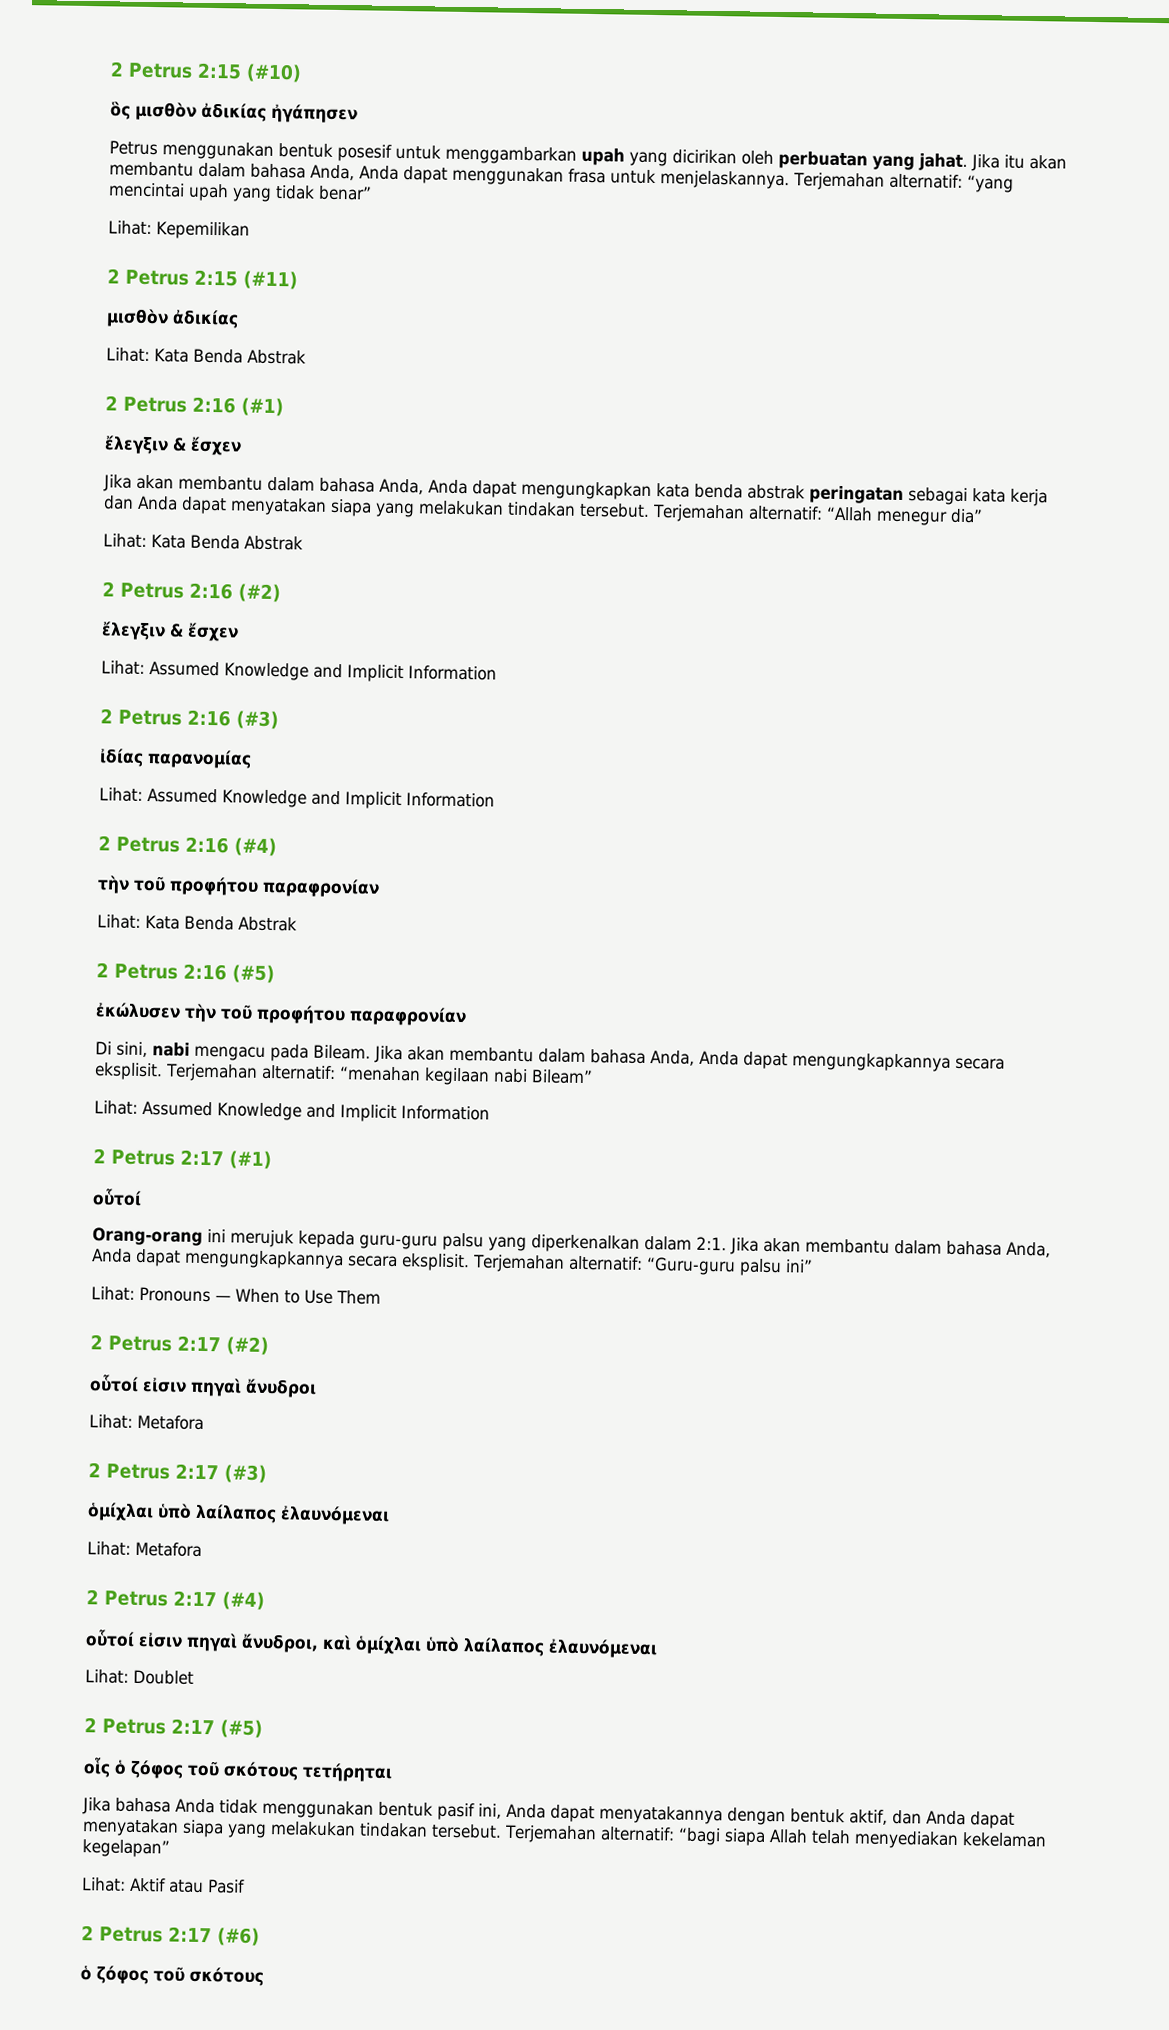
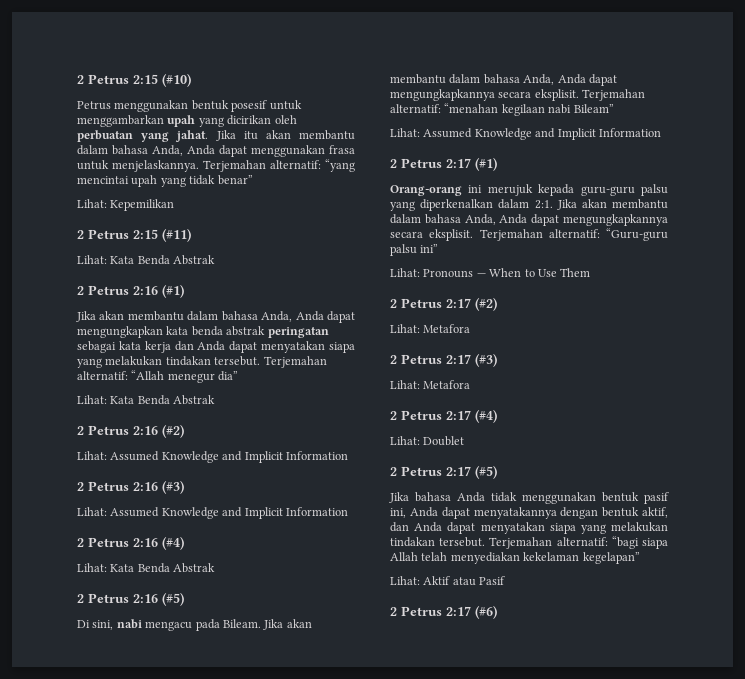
[110,101,358,124] // ὃς μισθὸν ἀδικίας ἠγάπησεν -> (191, 80) none
[106,308,239,329] // μισθὸν ἀδικίας -> (191, 235) none
[104,435,242,456] // ἔλεγξιν & ἔσχεν -> (184, 291) none
[101,621,239,642] // ἔλεγξιν & ἔσχεν -> (184, 431) none
[99,748,252,769] // ἰδίας παρανομίας -> (184, 487) none
[97,875,380,898] // τὴν τοῦ προφήτου παραφρονίαν -> (184, 543) none
[95,1002,467,1027] // ἐκώλυσεν τὴν τοῦ προφήτου παραφρονίαν -> (184, 599) none
[92,1188,142,1206] // οὗτοί -> (497, 164) none
[89,1374,317,1398] // οὗτοί εἰσιν πηγαὶ ἄνυδροι -> (497, 304) none
[87,1502,390,1525] // ὁμίχλαι ὑπὸ λαίλαπος ἐλαυνόμεναι -> (497, 360) none
[85,1629,658,1659] // οὗτοί εἰσιν πηγαὶ ἄνυδροι, καὶ ὁμίχλαι ὑπὸ λαίλαπος ἐλαυνόμεναι -> (497, 416) none
[83,1757,393,1783] // οἷς ὁ ζόφος τοῦ σκότους τετήρηται -> (497, 472) none
[80,1965,264,1987] // ὁ ζόφος τοῦ σκότους -> (497, 612) none

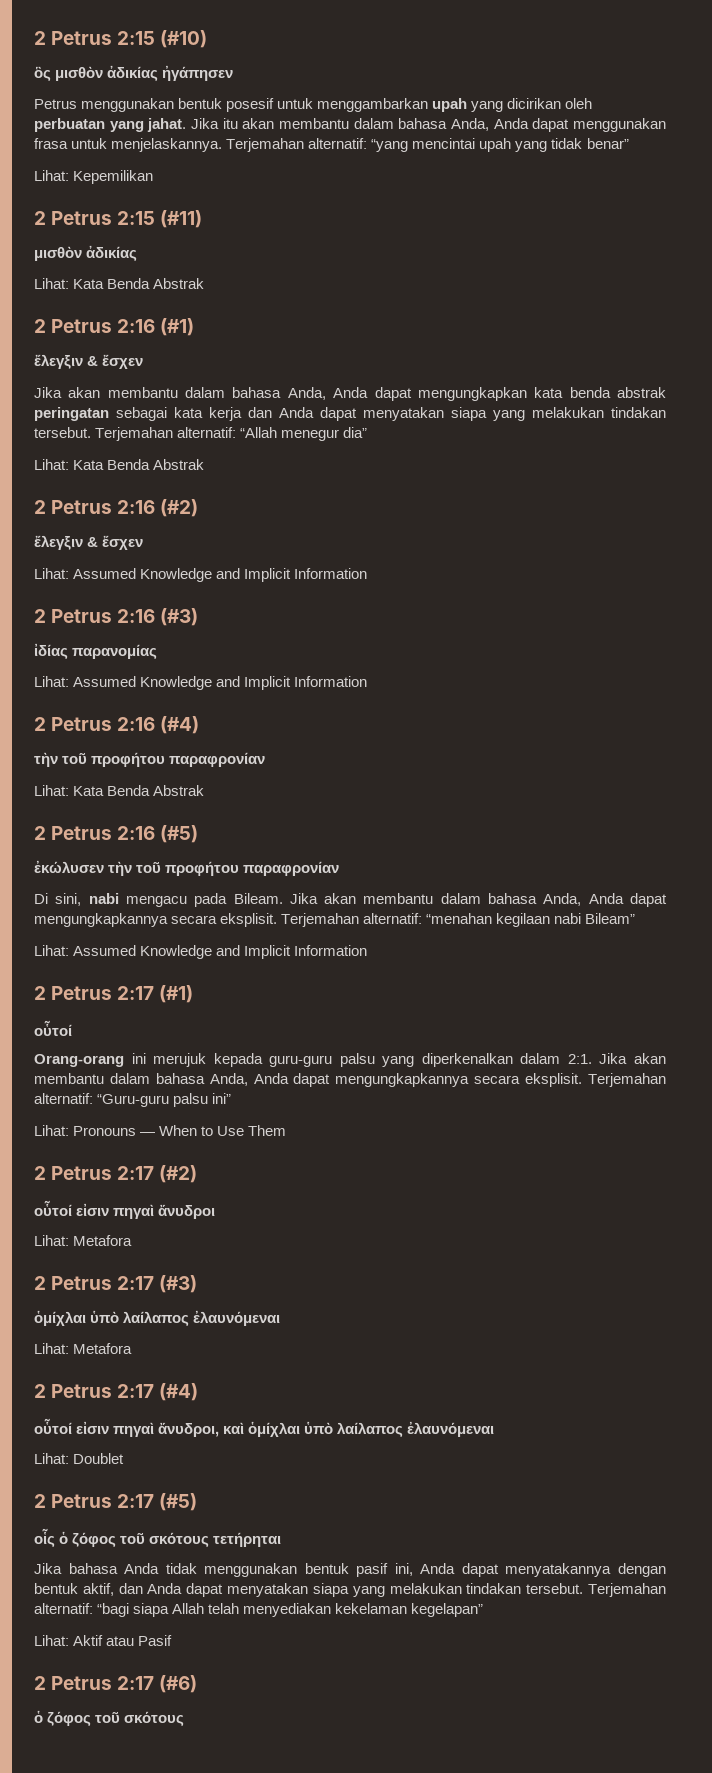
(191, 80) none -> [34,65,234,81] // ὃς μισθὸν ἀδικίας ἠγάπησεν
(191, 235) none -> [34,245,138,261] // μισθὸν ἀδικίας
(184, 291) none -> [34,354,144,369] // ἔλεγξιν & ἔσχεν
(184, 431) none -> [34,535,144,550] // ἔλεγξιν & ἔσχεν
(184, 487) none -> [34,643,158,659] // ἰδίας παρανομίας
(184, 543) none -> [34,752,266,767] // τὴν τοῦ προφήτου παραφρονίαν
(184, 599) none -> [34,860,340,876] // ἐκώλυσεν τὴν τοῦ προφήτου παραφρονίαν
(497, 164) none -> [34,1020,72,1036] // οὗτοί
(497, 304) none -> [34,1200,216,1219] // οὗτοί εἰσιν πηγαὶ ἄνυδροι
(497, 360) none -> [34,1310,281,1326] // ὁμίχλαι ὑπὸ λαίλαπος ἐλαυνόμεναι
(497, 416) none -> [34,1418,495,1437] // οὗτοί εἰσιν πηγαὶ ἄνυδροι, καὶ ὁμίχλαι ὑπὸ λαίλαπος ἐλαυνόμεναι
(497, 472) none -> [34,1528,282,1547] // οἷς ὁ ζόφος τοῦ σκότους τετήρηται
(497, 612) none -> [34,1710,185,1726] // ὁ ζόφος τοῦ σκότους

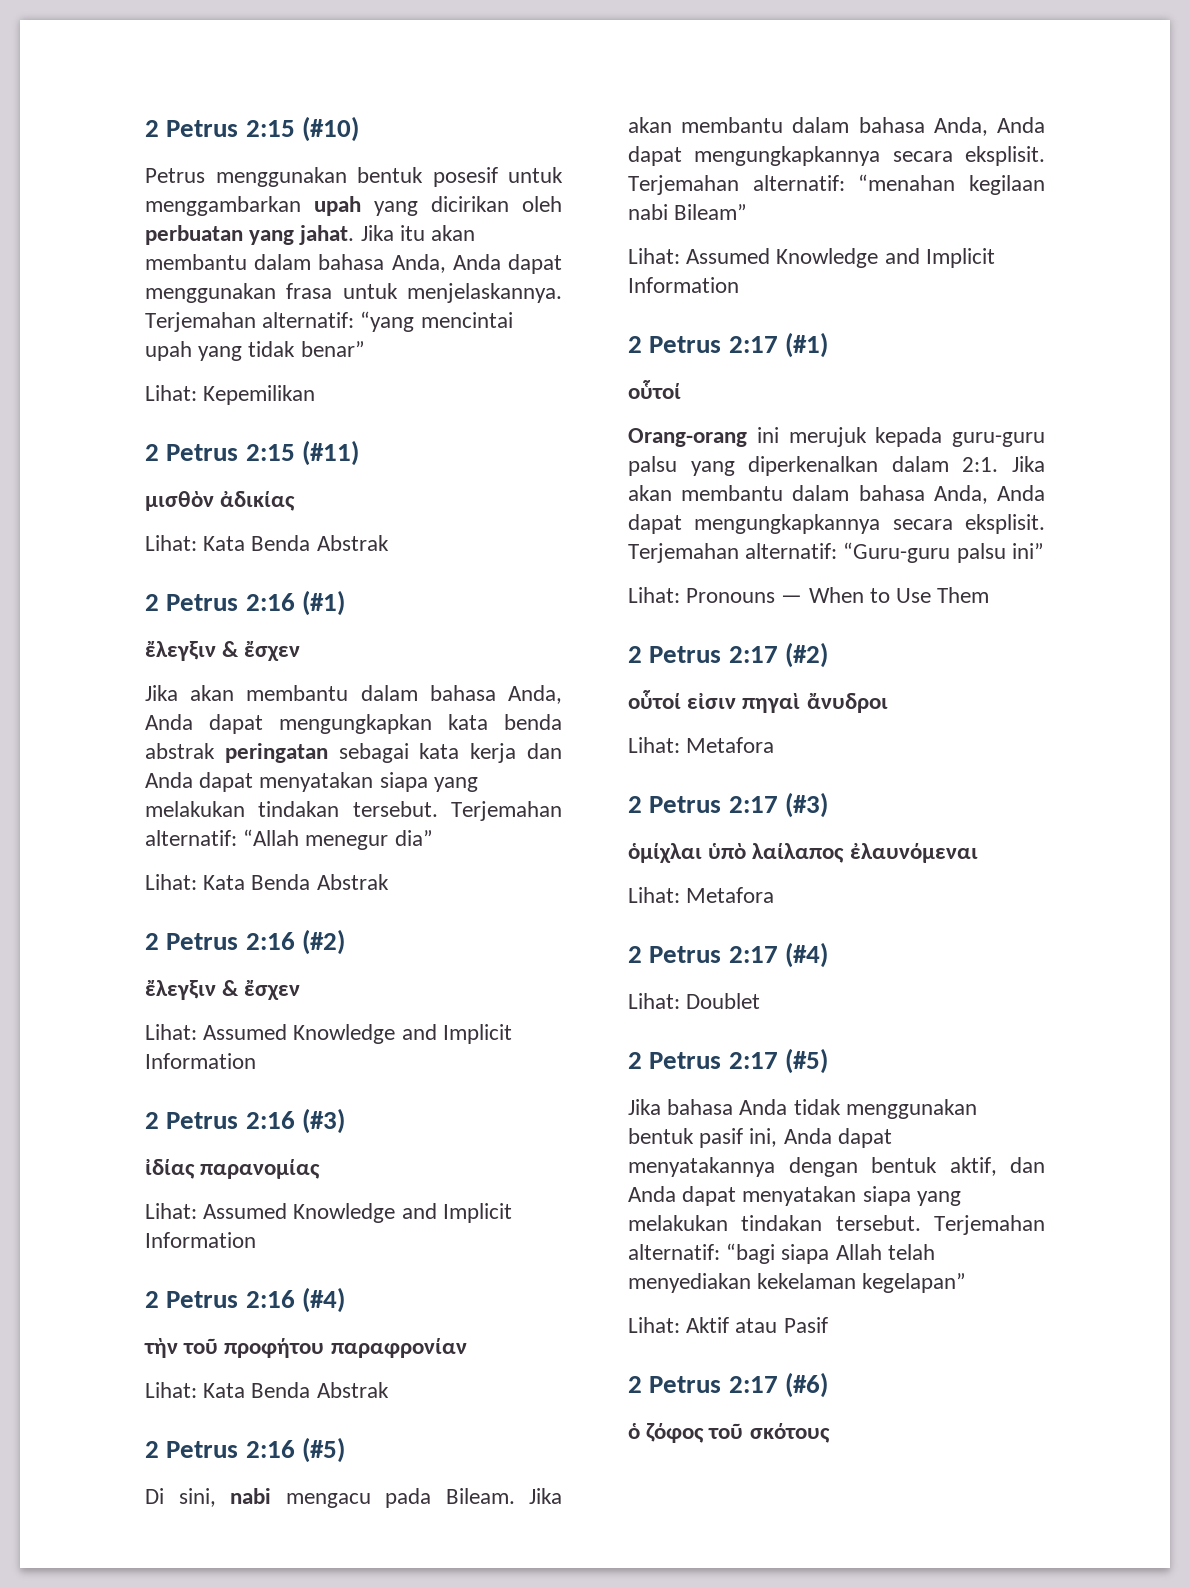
[34,65,234,81] // ὃς μισθὸν ἀδικίας ἠγάπησεν -> (359, 129) none
[34,860,340,876] // ἐκώλυσεν τὴν τοῦ προφήτου παραφρονίαν -> (345, 1450) none
[34,1418,495,1437] // οὗτοί εἰσιν πηγαὶ ἄνυδροι, καὶ ὁμίχλαι ὑπὸ λαίλαπος ἐλαυνόμεναι -> (828, 955) none
[34,1528,282,1547] // οἷς ὁ ζόφος τοῦ σκότους τετήρηται -> (828, 1061) none

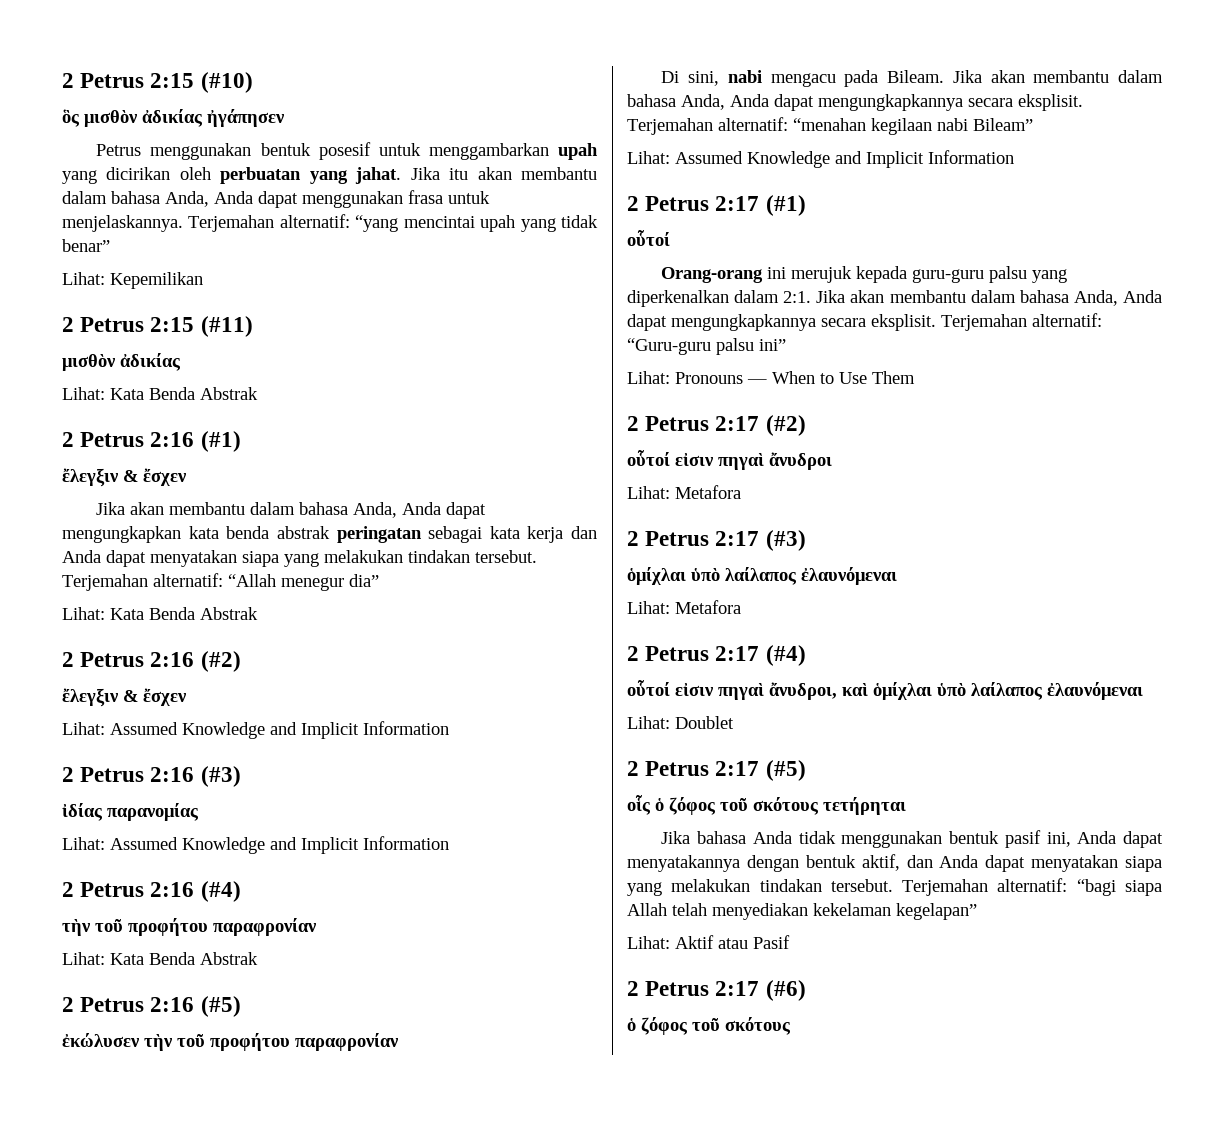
(359, 129) none -> [62,109,285,127] // ὃς μισθὸν ἀδικίας ἠγάπησεν
(345, 1450) none -> [62,1033,399,1051] // ἐκώλυσεν τὴν τοῦ προφήτου παραφρονίαν
(828, 955) none -> [627,680,1143,700] // οὗτοί εἰσιν πηγαὶ ἄνυδροι, καὶ ὁμίχλαι ὑπὸ λαίλαπος ἐλαυνόμεναι
(828, 1061) none -> [627,795,906,815] // οἷς ὁ ζόφος τοῦ σκότους τετήρηται

